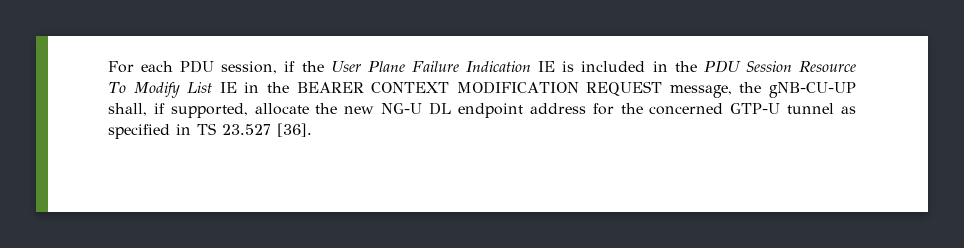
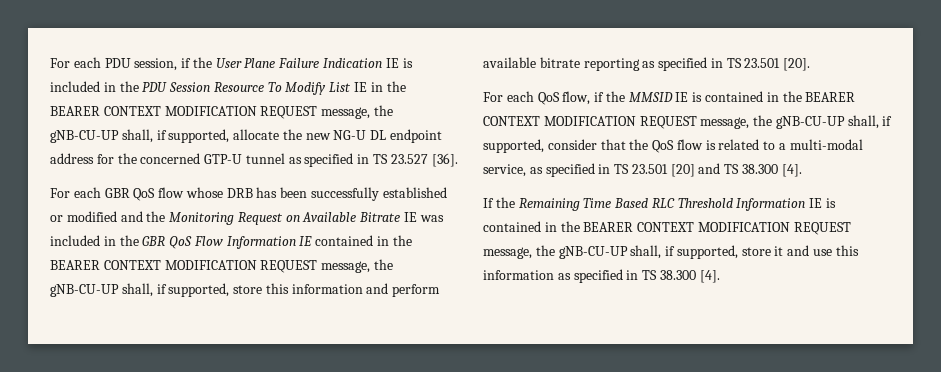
(312, 130) none -> [50,187,447,201] [50,211,444,225] [50,235,412,249] [50,259,393,273] [50,283,441,297] [483,57,811,71] [483,91,856,105] [483,115,893,129] [483,139,863,153] [483,163,802,177] [483,197,837,211] [483,221,851,235] [483,245,859,259] [483,269,720,283] // For each GBR QoS flow whose DRB has been successfully established or modified and the Monitoring Request on Available Bitrate IE was included in the GBR QoS Flow Information IE contained in the BEARER CONTEXT MODIFICATION REQUEST message, the gNB-CU-UP shall, if supported, store this information and perform available bitrate reporting as specified in TS 23.501 [20]. // For each QoS flow, if the MMSID IE is contained in the BEARER CONTEXT MODIFICATION REQUEST message, the gNB-CU-UP shall, if supported, consider that the QoS flow is related to a multi-modal service, as specified in TS 23.501 [20] and TS 38.300 [4]. // If the Remaining Time Based RLC Threshold Information IE is contained in the BEARER CONTEXT MODIFICATION REQUEST message, the gNB-CU-UP shall, if supported, store it and use this information as specified in TS 38.300 [4].

